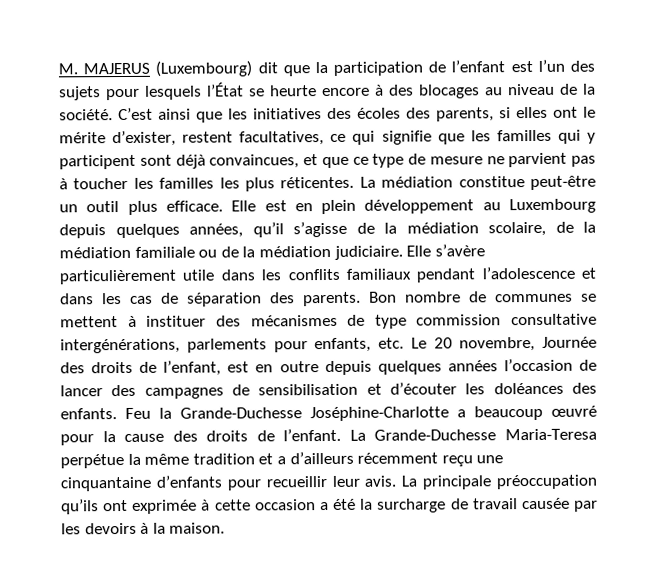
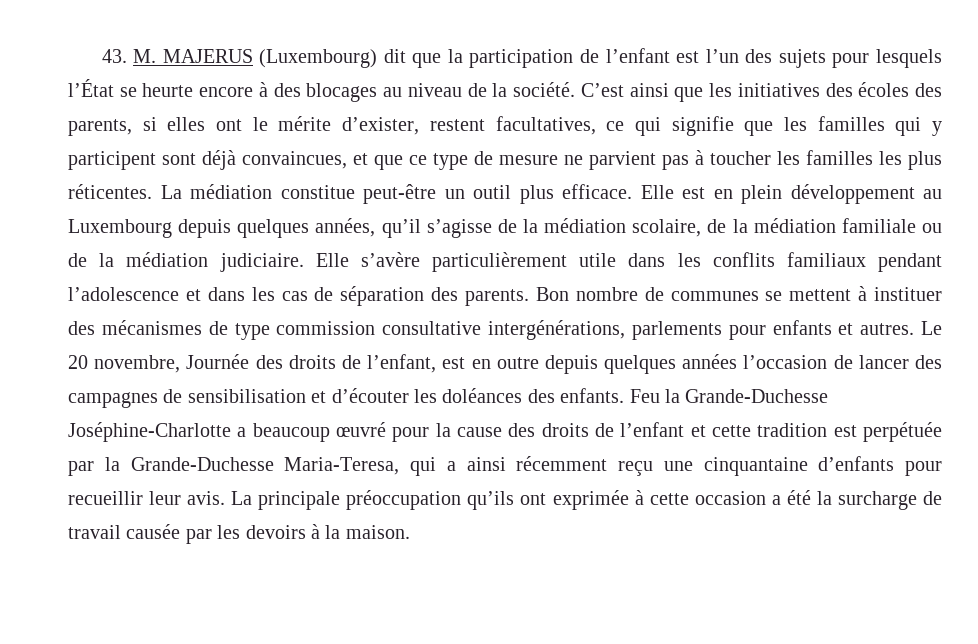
(58, 69) none -> [101,49,127,63] 43.
[314,337,404,353] enfants, etc. -> [772,320,915,335] enfants et autres.
[283,428,597,442] [60,451,354,469] l’enfant. La Grande-Duchesse Maria-Teresa perpétue la même tradition et a d’ailleurs -> [620,422,943,442] [68,457,506,476] l’enfant et cette tradition est perpétuée par la Grande-Duchesse Maria-Teresa, qui a ainsi

